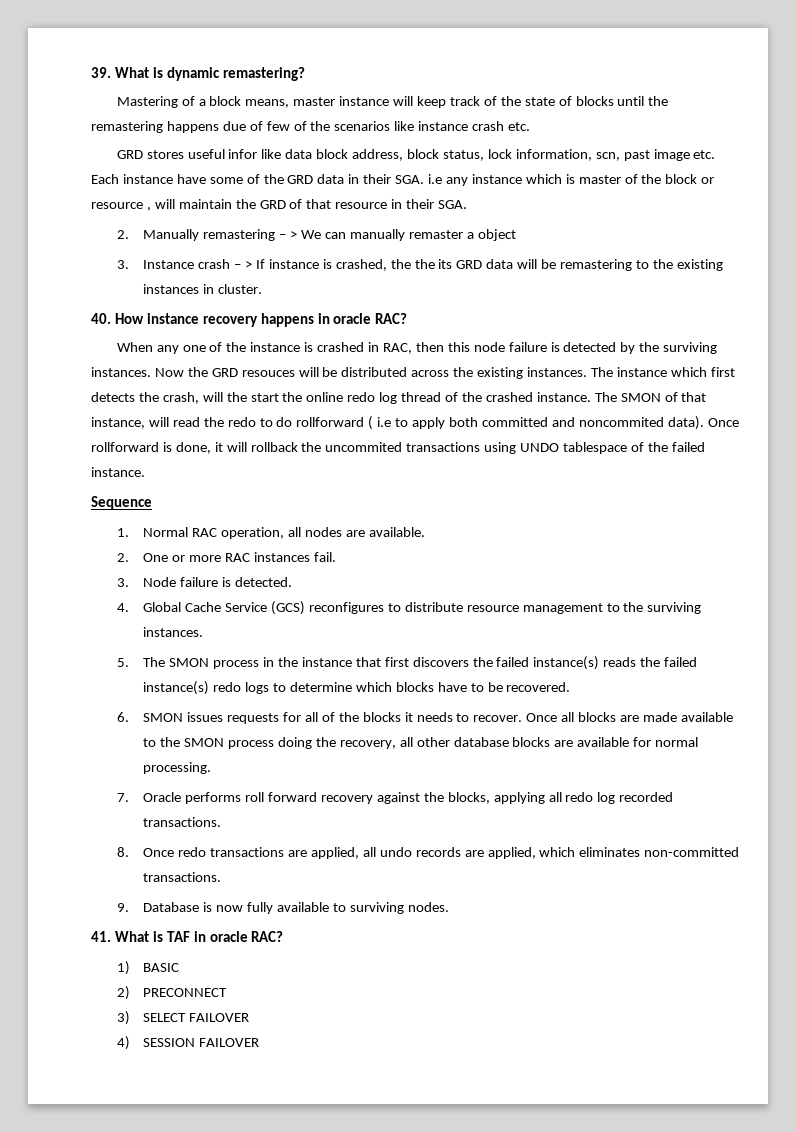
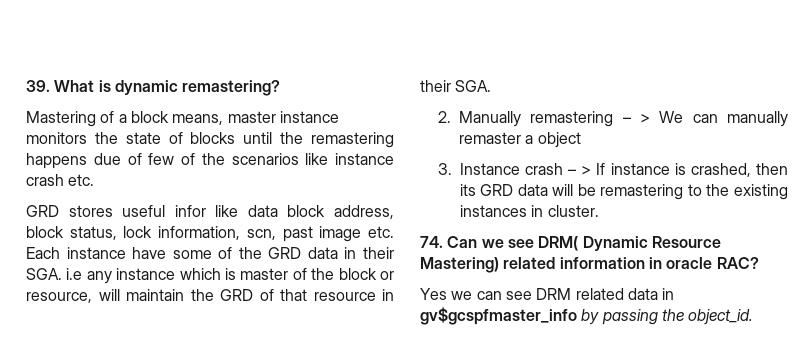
[393,96,497,108] will keep track of -> [26,132,87,144] monitors
[91,202,151,211] resource , -> [26,292,92,303] resource,
[390,259,435,269] the the -> [756,163,788,175] then
[91,313,408,327] [116,342,718,354] [91,367,735,379] [91,392,707,404] [91,416,739,430] [91,442,705,454] [91,467,145,477] [91,496,152,510] [117,527,425,539] [117,552,336,562] [117,577,293,587] [117,601,702,615] [143,627,204,637] [117,656,698,670] [143,681,571,695] [117,712,733,724] [143,737,699,749] [143,762,212,774] [117,792,674,804] [143,817,222,827] [117,847,740,859] [143,872,222,882] [117,902,449,914] [91,931,284,942] [117,961,180,975] [117,986,228,1000] [117,1011,250,1025] [117,1036,260,1050] 40. How instance recovery happens in oracle RAC? // When any one of the instance is crashed in RAC, then this node failure is detected by the surviving instances. Now the GRD resouces will be distributed across the existing instances. The instance which first detects the crash, will the start the online redo log thread of the crashed instance. The SMON of that instance, will read the redo to do rollforward ( i.e to apply both committed and noncommited data). Once rollforward is done, it will rollback the uncommited transactions using UNDO tablespace of the failed instance. // Sequence // 1. Normal RAC operation, all nodes are available. // 2. One or more RAC instances fail. // 3. Node failure is detected. // 4. Global Cache Service (GCS) reconfigures to distribute resource management to the surviving instances. // 5. The SMON process in the instance that first discovers the failed instance(s) reads the failed instance(s) redo logs to determine which blocks have to be recovered. // 6. SMON issues requests for all of the blocks it needs to recover. Once all blocks are made available to the SMON process doing the recovery, all other database blocks are available for normal processing. // 7. Oracle performs roll forward recovery against the blocks, applying all redo log recorded transactions. // 8. Once redo transactions are applied, all undo records are applied, which eliminates non-committed transactions. // 9. Database is now fully available to surviving nodes. // 41. What is TAF in oracle RAC? // 1) BASIC // 2) PRECONNECT // 3) SELECT FAILOVER // 4) SESSION FAILOVER -> [420,236,721,251] [420,257,759,273] [420,288,675,300] [420,307,754,325] 74. Can we see DRM( Dynamic Resource Mastering) related information in oracle RAC? // Yes we can see DRM related data in gv$gcspfmaster_info by passing the object_id.

